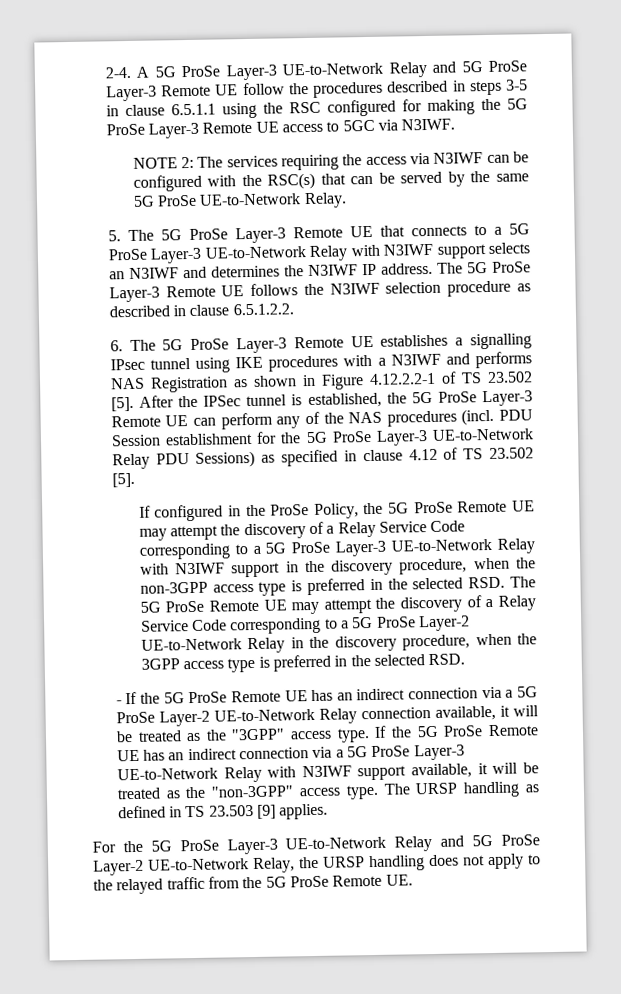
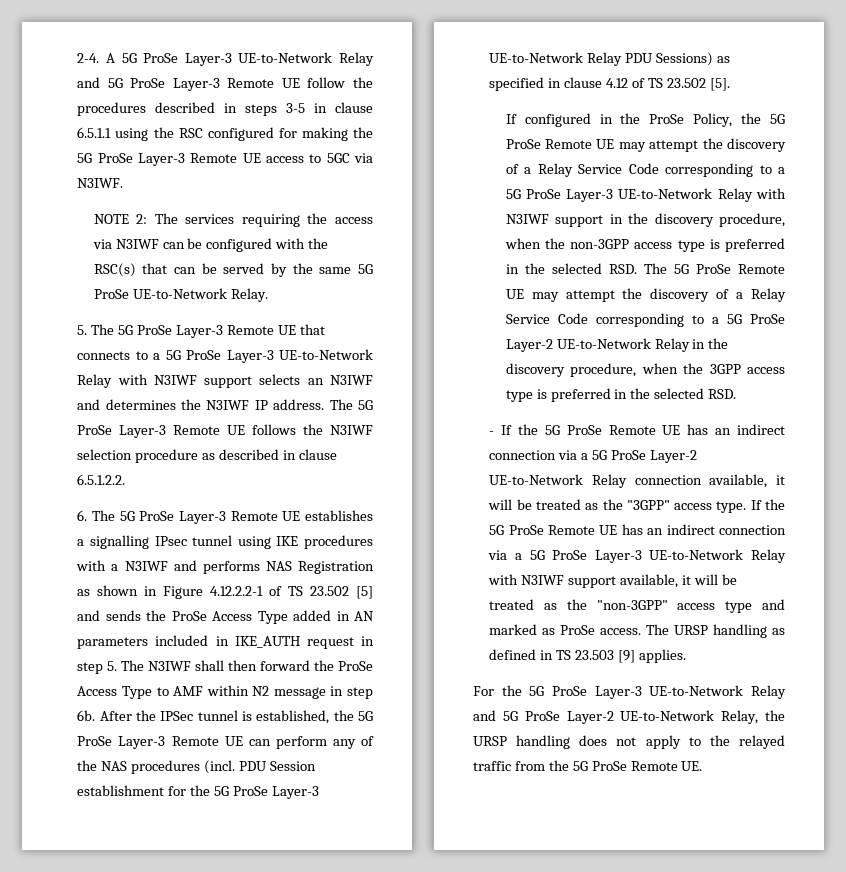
[110,396,134,412] [5]. -> [356,586,374,599] [77,610,375,624] [77,635,374,649] [77,660,374,674] [77,685,374,699] [77,710,96,721] [5] and sends the ProSe Access Type added in AN parameters included in IKE_AUTH request in step 5. The N3IWF shall then forward the ProSe Access Type to AMF within N2 message in step 6b.
[345,784,379,800] type. -> [725,599,785,613] [489,624,642,635] type and marked as ProSe access.

